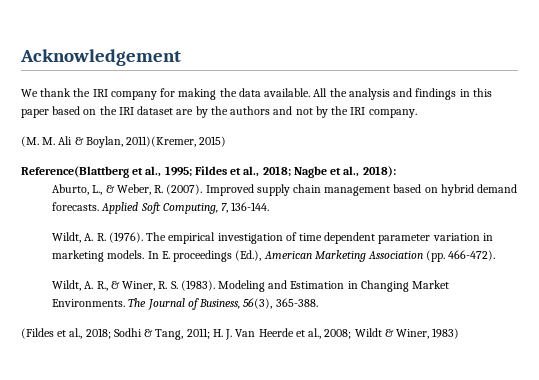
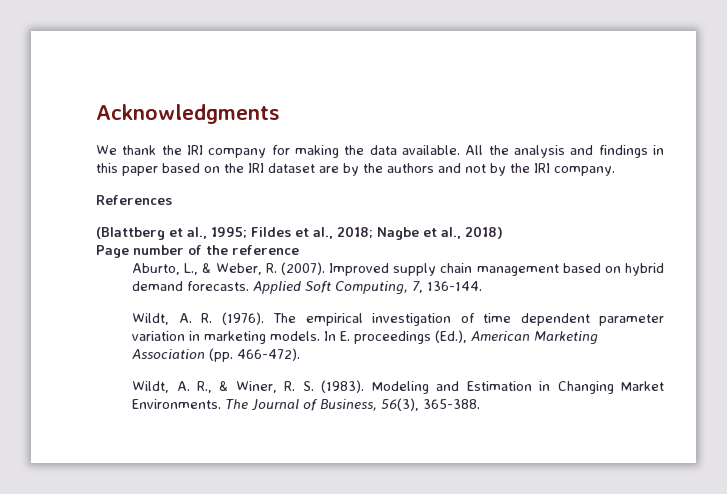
[20,49,181,66] Acknowledgement -> [96,104,280,124] Acknowledgments
[21,136,227,148] [21,166,129,178] (M. M. Ali & Boylan, 2011)(Kremer, 2015) // Reference(Blattberg -> [96,195,172,205] [96,227,165,240] References // (Blattberg
[362,166,396,177] 2018): -> [465,226,503,239] [96,245,299,258] 2018) // Page number of the reference
[21,328,460,340] // (Fildes et al., 2018; Sodhi & Tang, 2011; H. J. Van Heerde et al., 2008; Wildt & Winer, 1983) -> (481, 404) none

